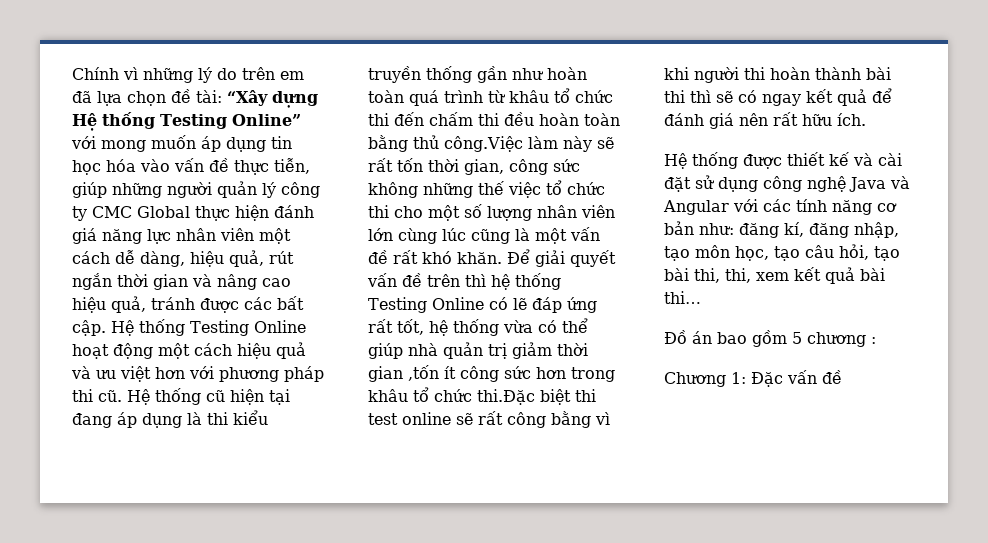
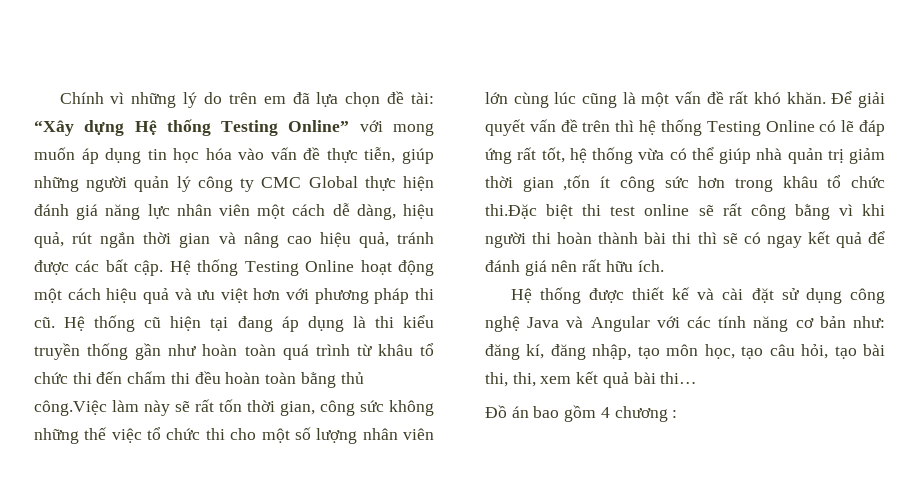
[792,332,802,344] 5 -> [600,407,610,418] 4
[664,370,842,387] // Chương 1: Đặc vấn đề -> (678, 414) none

